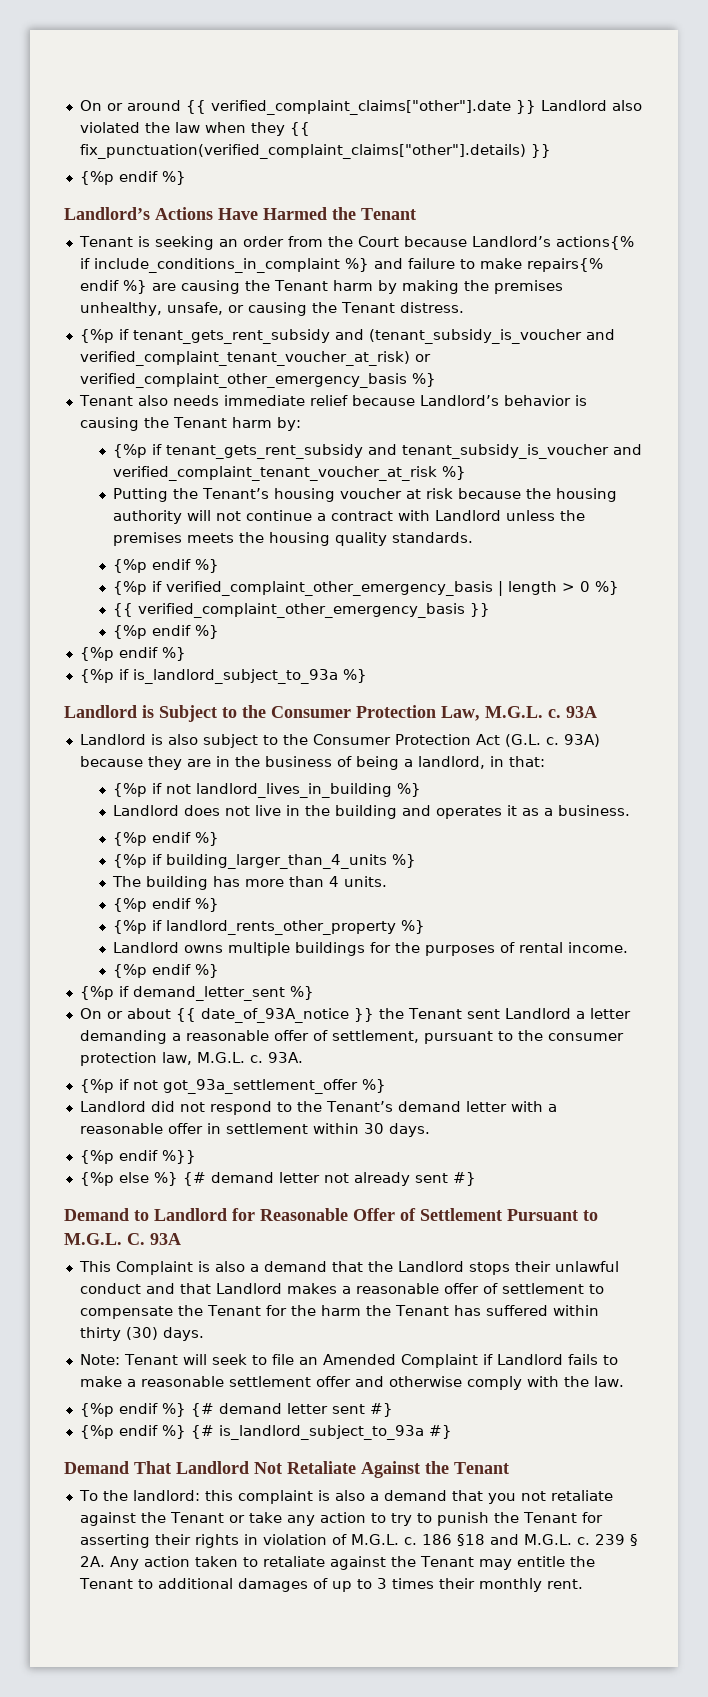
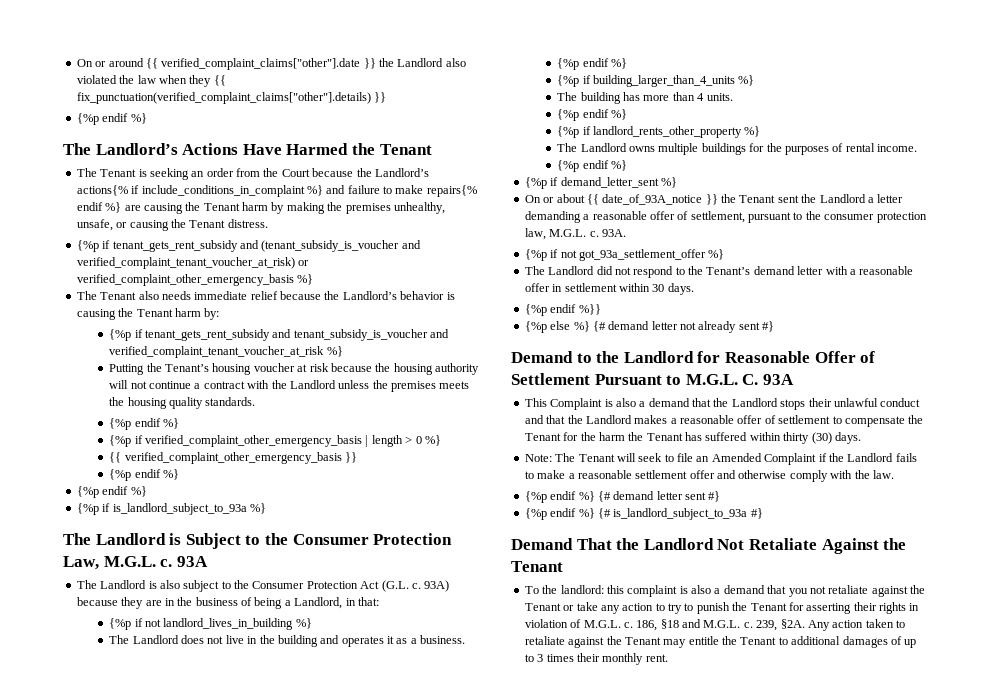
(536, 107) none -> [379,58,394,67] the
(186, 178) none -> [63,143,91,155] The
(416, 214) none -> [76,168,97,177] The
(467, 241) none -> [356,168,372,177] the
(436, 380) none -> [76,291,97,300] The
(415, 400) none -> [324,291,340,300] the
(431, 515) none -> [271,380,287,389] the
(367, 676) none -> [63,533,91,545] The
(597, 712) none -> [76,580,97,589] The
[417,756,485,769] landlord, -> [294,597,343,609] Landlord,
(422, 790) none -> [109,635,130,644] The
(426, 927) none -> [557,143,578,152] The
(500, 1014) none -> [801,194,817,203] the
(386, 1086) none -> [524,266,545,275] The
(149, 1215) none -> [596,351,620,363] the
(211, 1288) none -> [567,415,583,424] the
(120, 1359) none -> [555,453,576,462] The
(493, 1359) none -> [828,453,844,462] the
(171, 1467) none -> [616,538,640,550] the
[421,1534,452,1545] 186 -> [636,620,658,631] 186,
[594,1534,638,1546] [79,1556,105,1567] 239 § 2A. -> [756,619,805,631] 239, §2A.

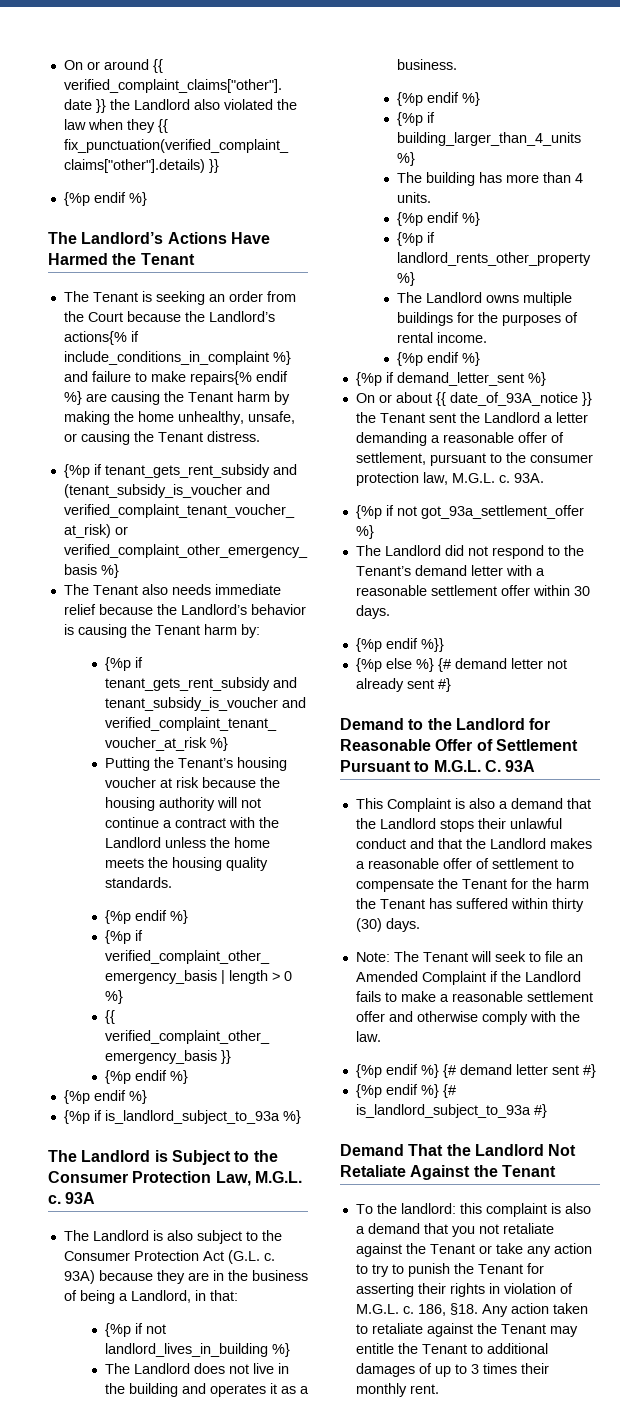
[345,203,391,214] premises -> [137,411,174,422] home
[390,381,436,392] premises -> [233,837,270,848] home
[524,283,617,292] offer in settlement -> [430,585,530,596] settlement offer
[660,619,805,631] §18 and M.G.L. c. 239, §2A. -> [449,1303,478,1315] §18.

